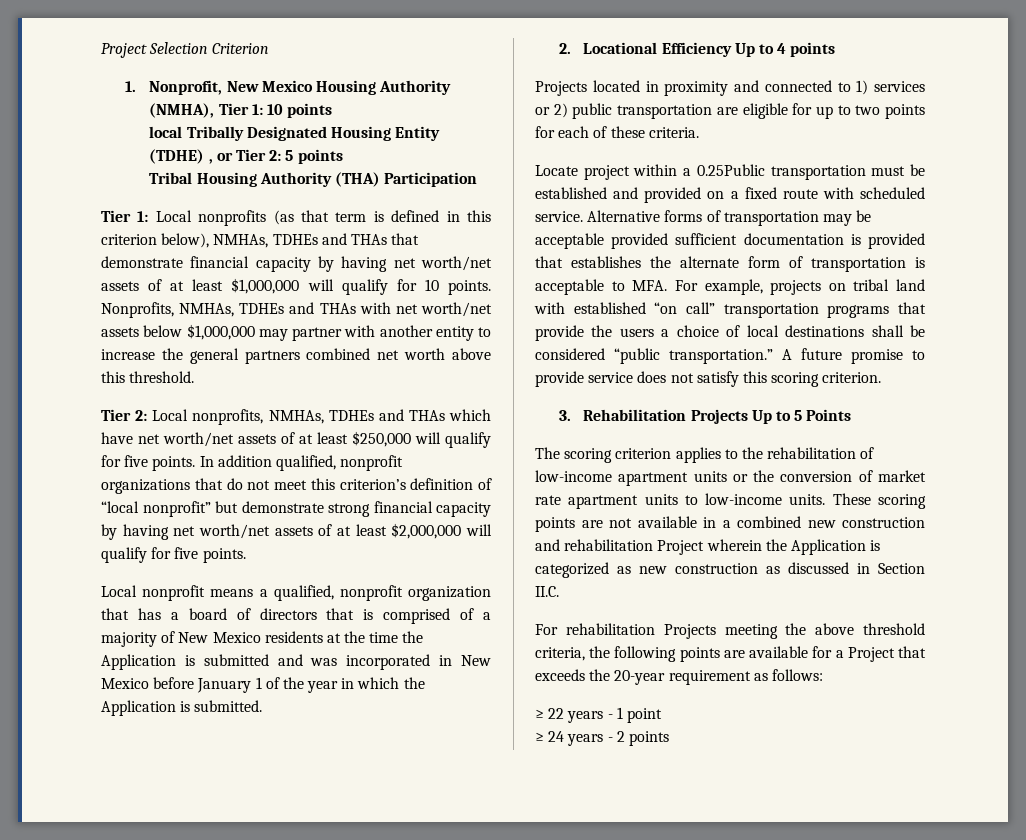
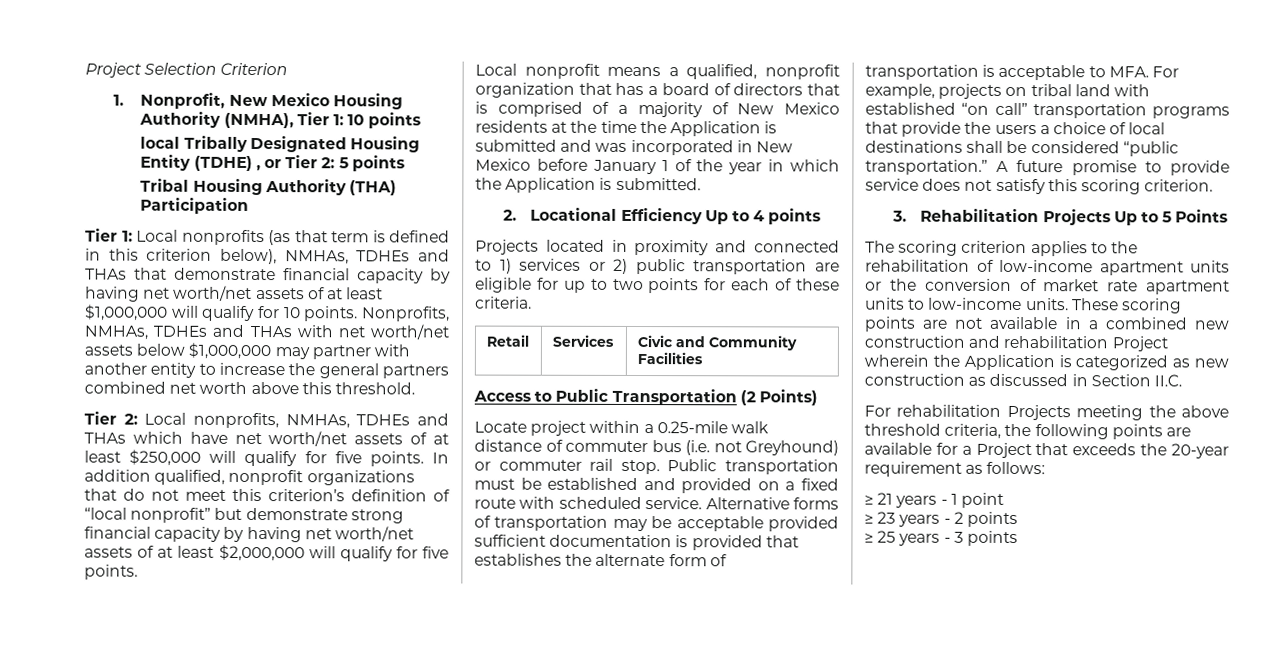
[535,164,765,180] // Locate project within a 0.25Public -> [485,334,529,347] [551,334,614,347] [636,335,797,351] [636,352,703,365] [473,388,818,406] [474,420,769,436] [474,439,839,456] [474,458,718,475] // Retail | Services | Civic and Community Facilities // Access to Public Transportation (2 Points) // Locate project within a 0.25-mile walk distance of commuter bus (i.e. not Greyhound) or commuter rail stop. Public
[548,708,565,719] 22 -> [877,492,894,505] 21
[548,731,565,742] 24 -> [877,511,897,524] 23
(669, 738) none -> [864,530,1018,546] // ≥ 25 years - 3 points

